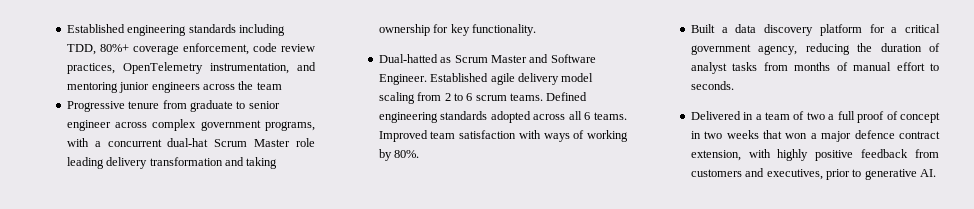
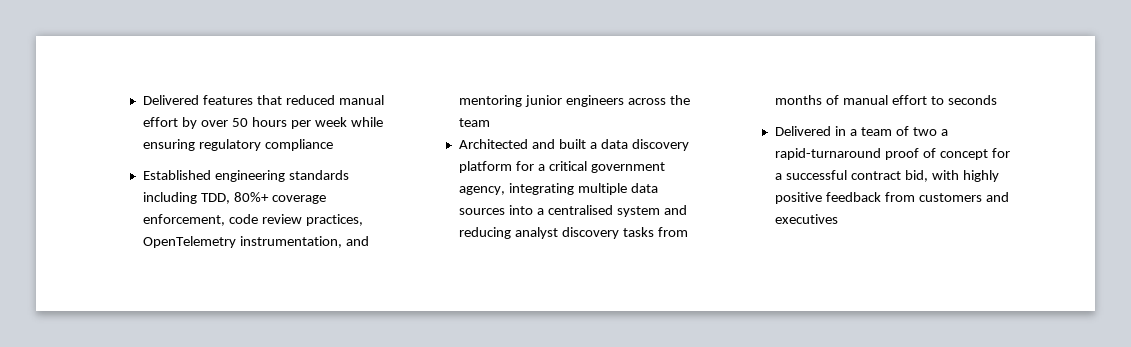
(66, 28) none -> [143,95,385,105] [143,117,383,129] [143,139,334,151] Delivered features that reduced manual effort by over 50 hours per week while ensuring regulatory compliance //
[66,100,280,112] [66,119,315,131] [66,138,315,147] [66,157,278,169] [378,24,536,36] [378,54,596,63] [378,73,594,85] [378,92,588,104] [378,111,627,123] [378,130,628,142] [378,149,420,161] [690,24,715,33] Progressive tenure from graduate to senior engineer across complex government programs, with a concurrent dual-hat Scrum Master role leading delivery transformation and taking ownership for key functionality. // Dual-hatted as Scrum Master and Software Engineer. Established agile delivery model scaling from 2 to 6 scrum teams. Defined engineering standards adopted across all 6 teams. Improved team satisfaction with ways of working by 80%. // Built -> [459,139,587,149] Architected and built
[805,43,940,55] [690,62,727,74] reducing the duration of analyst -> [509,183,659,195] [459,205,687,217] [459,227,620,239] integrating multiple data sources into a centralised system and reducing analyst discovery
[690,81,734,90] seconds. -> [947,95,997,105] seconds
[837,111,855,120] full -> [775,148,882,160] rapid-turnaround
[690,130,940,142] [690,150,741,161] in two weeks that won a major defence contract extension, -> [992,148,1011,158] [775,170,929,182] for a successful contract bid,
[766,169,937,180] executives, prior to generative AI. -> [775,214,839,224] executives

